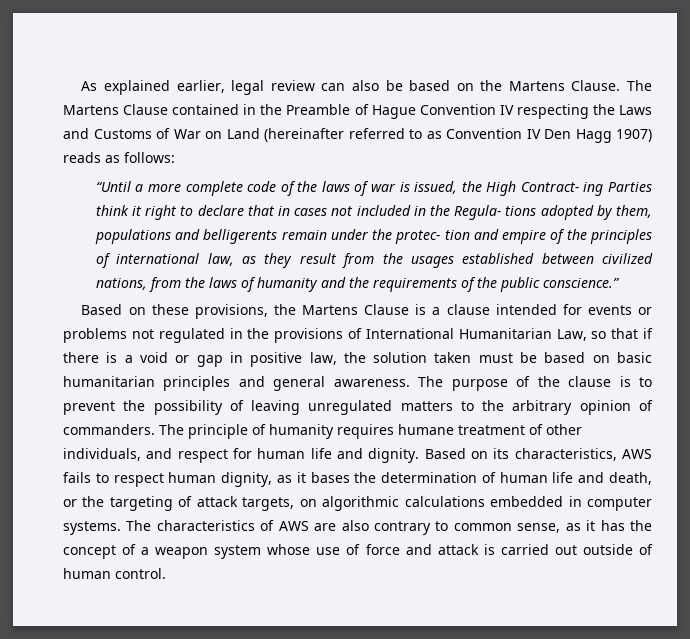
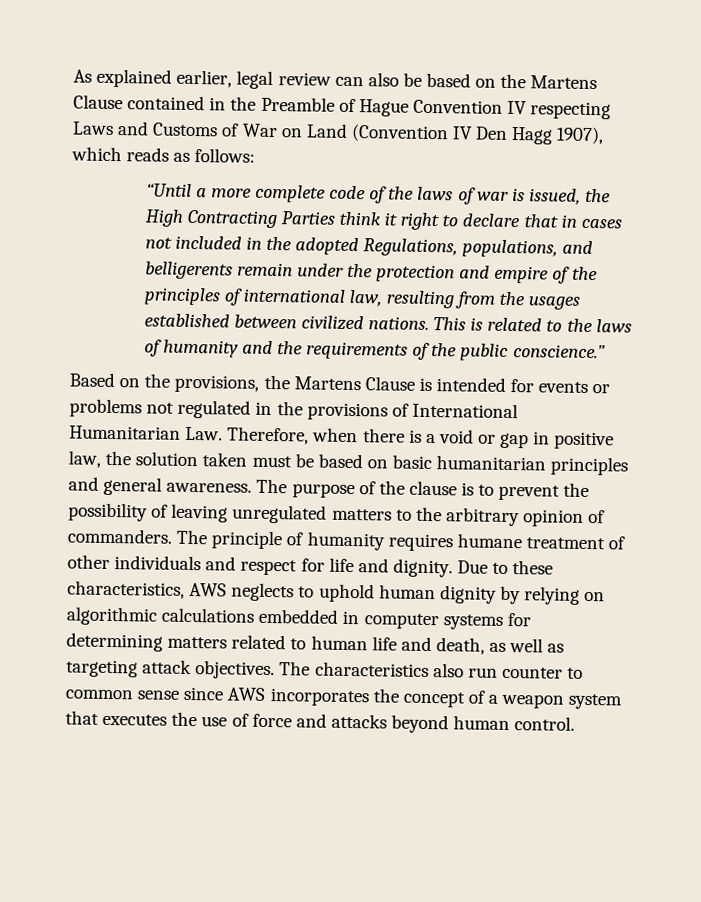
[571,80,653,91] [63,105,119,115] Clause. The Martens -> (598, 82) none
[592,104,615,115] the -> (612, 110) none
[264,128,522,142] (hereinafter referred to as Convention -> [350,123,449,143] (Convention
[616,129,652,142] 1907) -> [556,126,605,145] [71,146,122,162] 1907), which
[520,182,604,196] Contract- ing -> [186,209,278,229] Contracting
[454,205,652,220] [94,229,171,244] Regula- tions adopted by them, populations -> [295,237,559,258] adopted Regulations, populations,
[395,230,470,244] protec- tion -> [376,264,456,283] protection
[242,253,337,268] as they result -> [386,290,456,309] resulting
[95,277,181,292] nations, from -> [367,316,563,332] nations. This is related to
[151,304,189,315] these -> [144,373,171,388] the
[432,304,490,315] a clause -> (432, 384) none
[556,328,654,341] Law, so that if -> [185,426,359,445] Law. Therefore, when
[63,448,141,461] individuals, -> [114,555,202,571] individuals
[257,448,306,459] human -> (325, 565) none
[424,448,652,461] [63,472,652,487] [63,496,295,511] Based on its characteristics, AWS fails to respect human dignity, as it bases the determination of human life and death, or the targeting of attack targets, -> [457,560,554,575] [67,580,581,605] Due to these characteristics, AWS neglects to uphold human dignity by relying
[63,520,625,535] systems. The characteristics of AWS are also contrary to common sense, as it has -> [442,612,531,630] [66,632,565,655] [66,659,584,680] [65,686,370,707] systems for determining matters related to human life and death, as well as targeting attack objectives. The characteristics also run counter to common sense since AWS incorporates
[267,544,311,555] whose -> [65,710,198,727] that executes the
[437,544,653,555] attack is carried out outside of -> [330,713,450,734] attacks beyond

